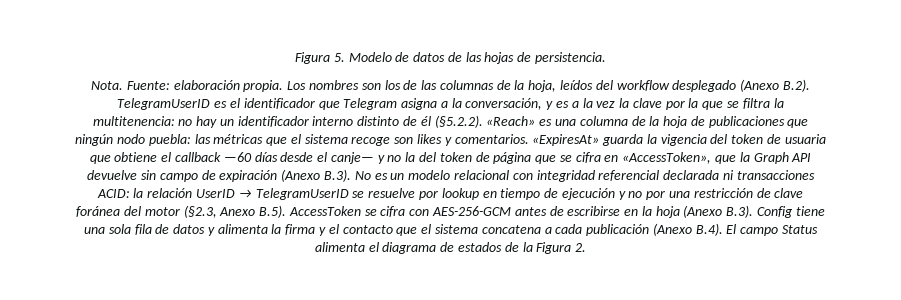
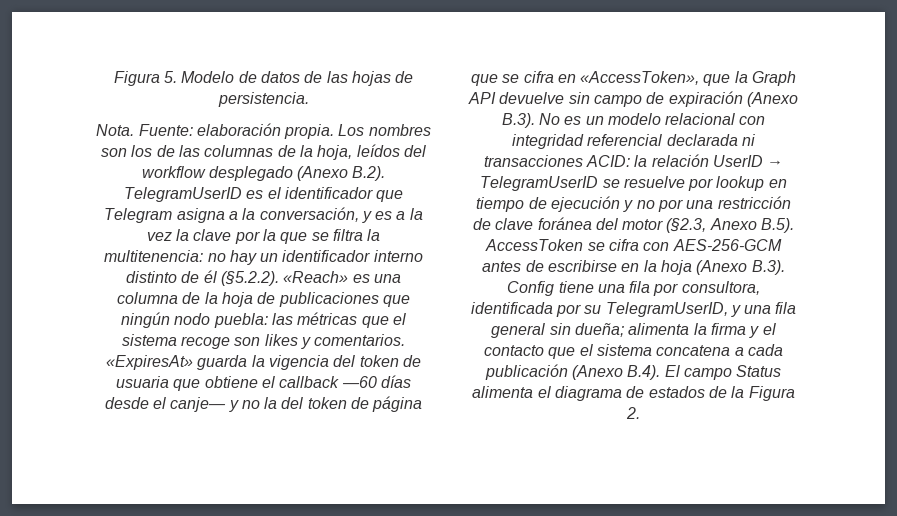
[108,224,215,236] sola fila de datos y -> [629,281,760,296] [470,302,797,317] [491,323,625,338] fila por consultora, identificada por su TelegramUserID, y una fila general sin dueña;

